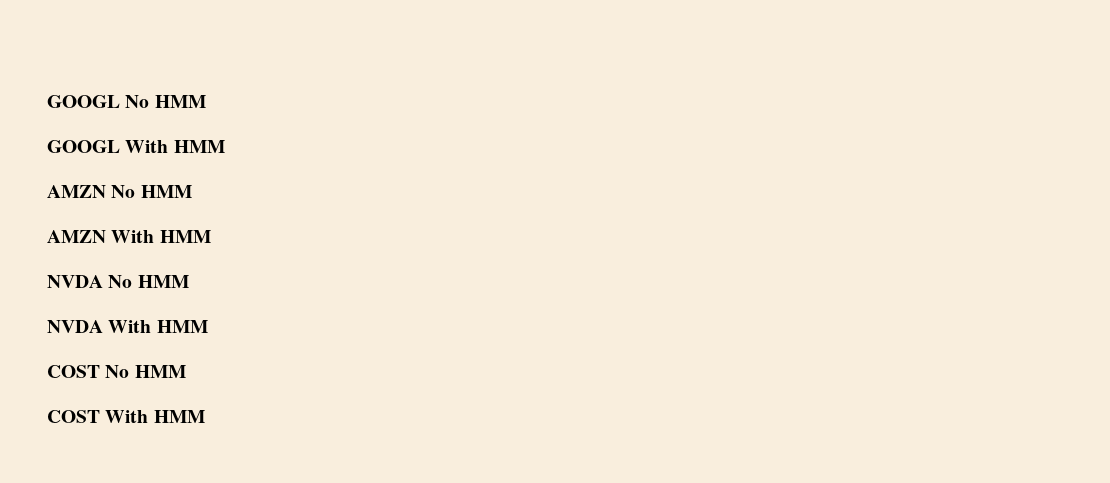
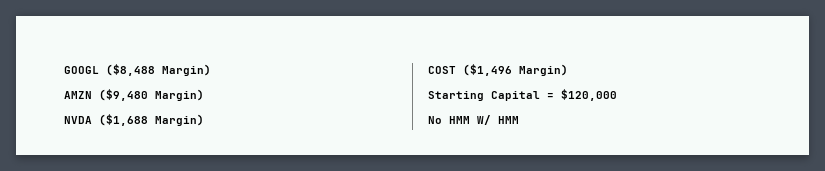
[47,95,206,108] [47,140,225,153] [47,185,192,198] [47,230,211,243] [47,275,189,288] [47,320,208,333] [47,365,186,378] [47,410,205,423] GOOGL No HMM // GOOGL With HMM // AMZN No HMM // AMZN With HMM // NVDA No HMM // NVDA With HMM // COST No HMM // COST With HMM -> [64,64,211,76] [64,89,204,101] [64,114,204,126] [428,64,568,76] [428,89,617,101] [428,115,519,125] GOOGL ($8,488 Margin) // AMZN ($9,480 Margin) // NVDA ($1,688 Margin) // COST ($1,496 Margin) // Starting Capital = $120,000 // No HMM W/ HMM

